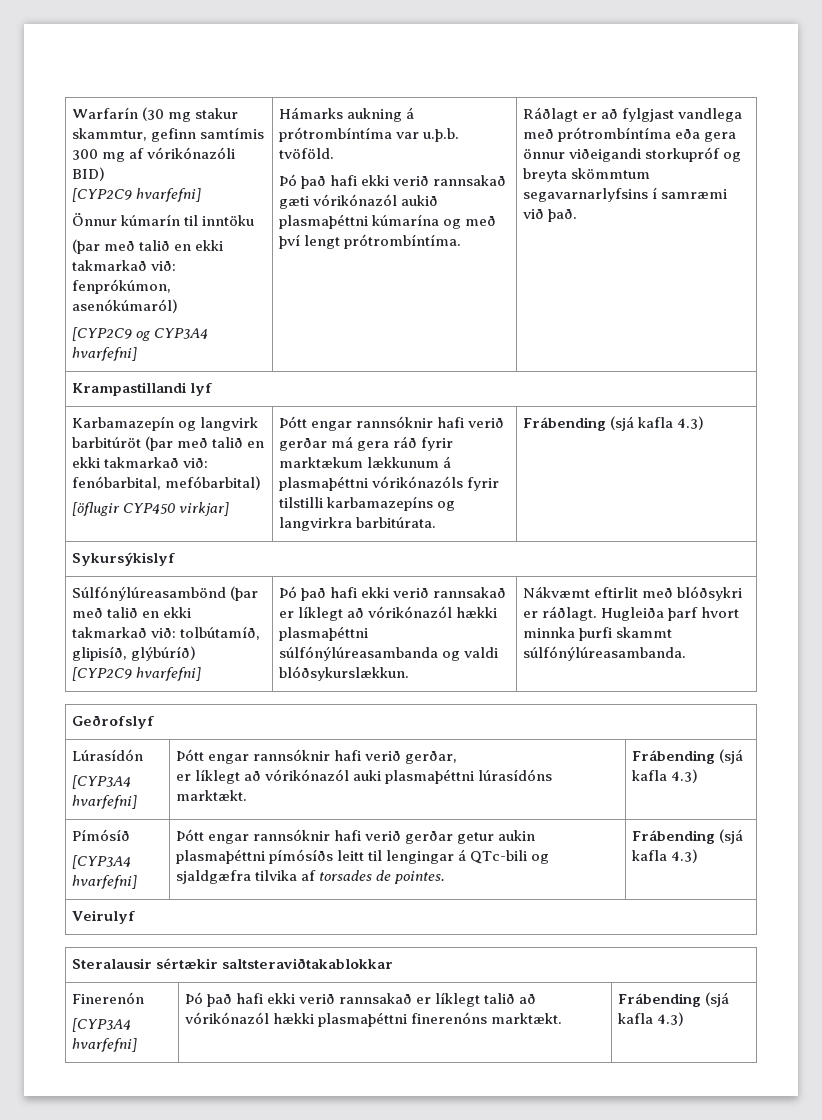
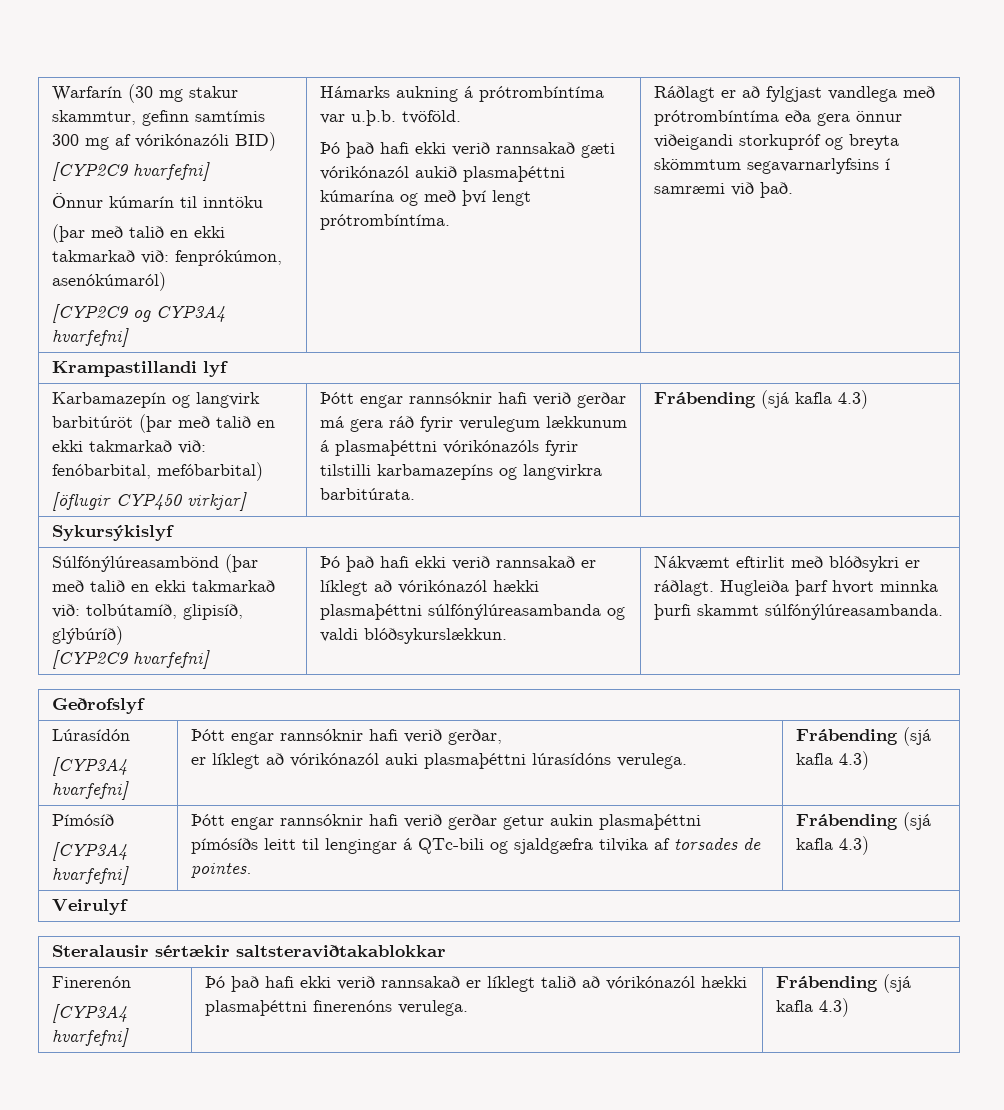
[278,457,363,468] marktækum -> [458,416,540,432] verulegum
[175,790,247,801] marktækt. -> [616,753,687,769] verulega.
[490,1013,562,1024] marktækt. -> [397,1000,468,1016] verulega.

